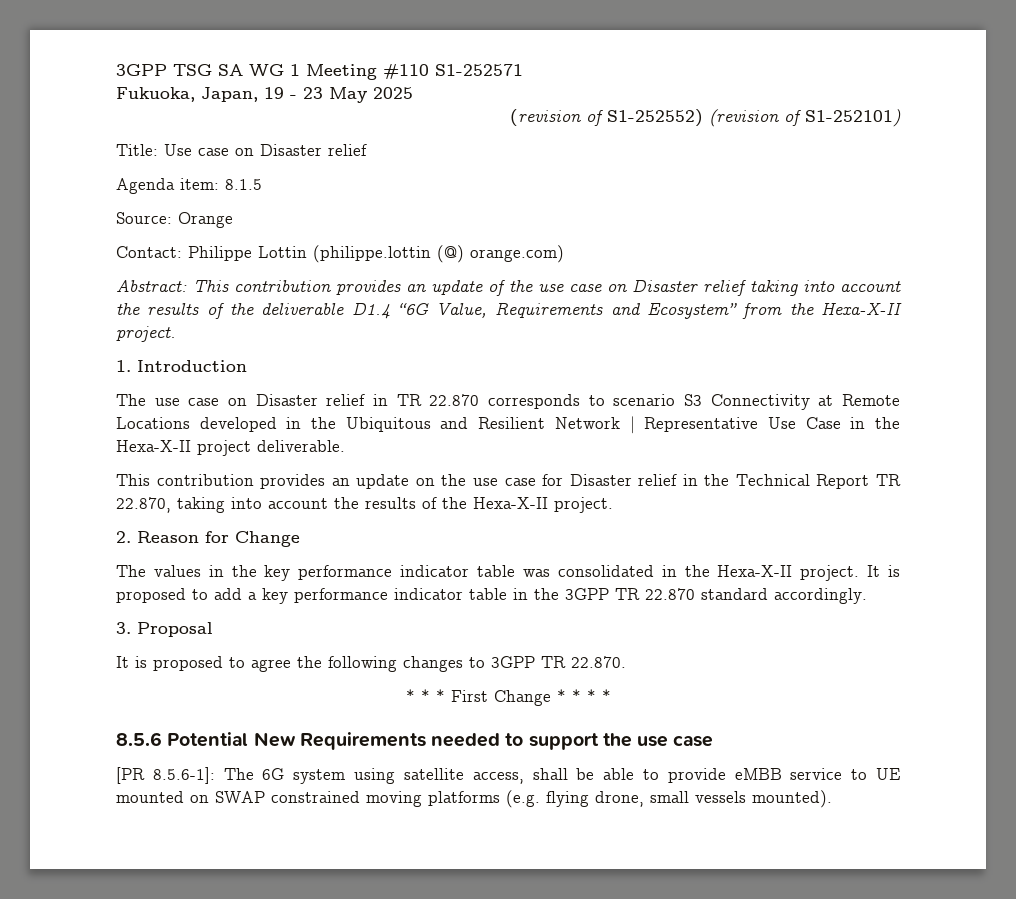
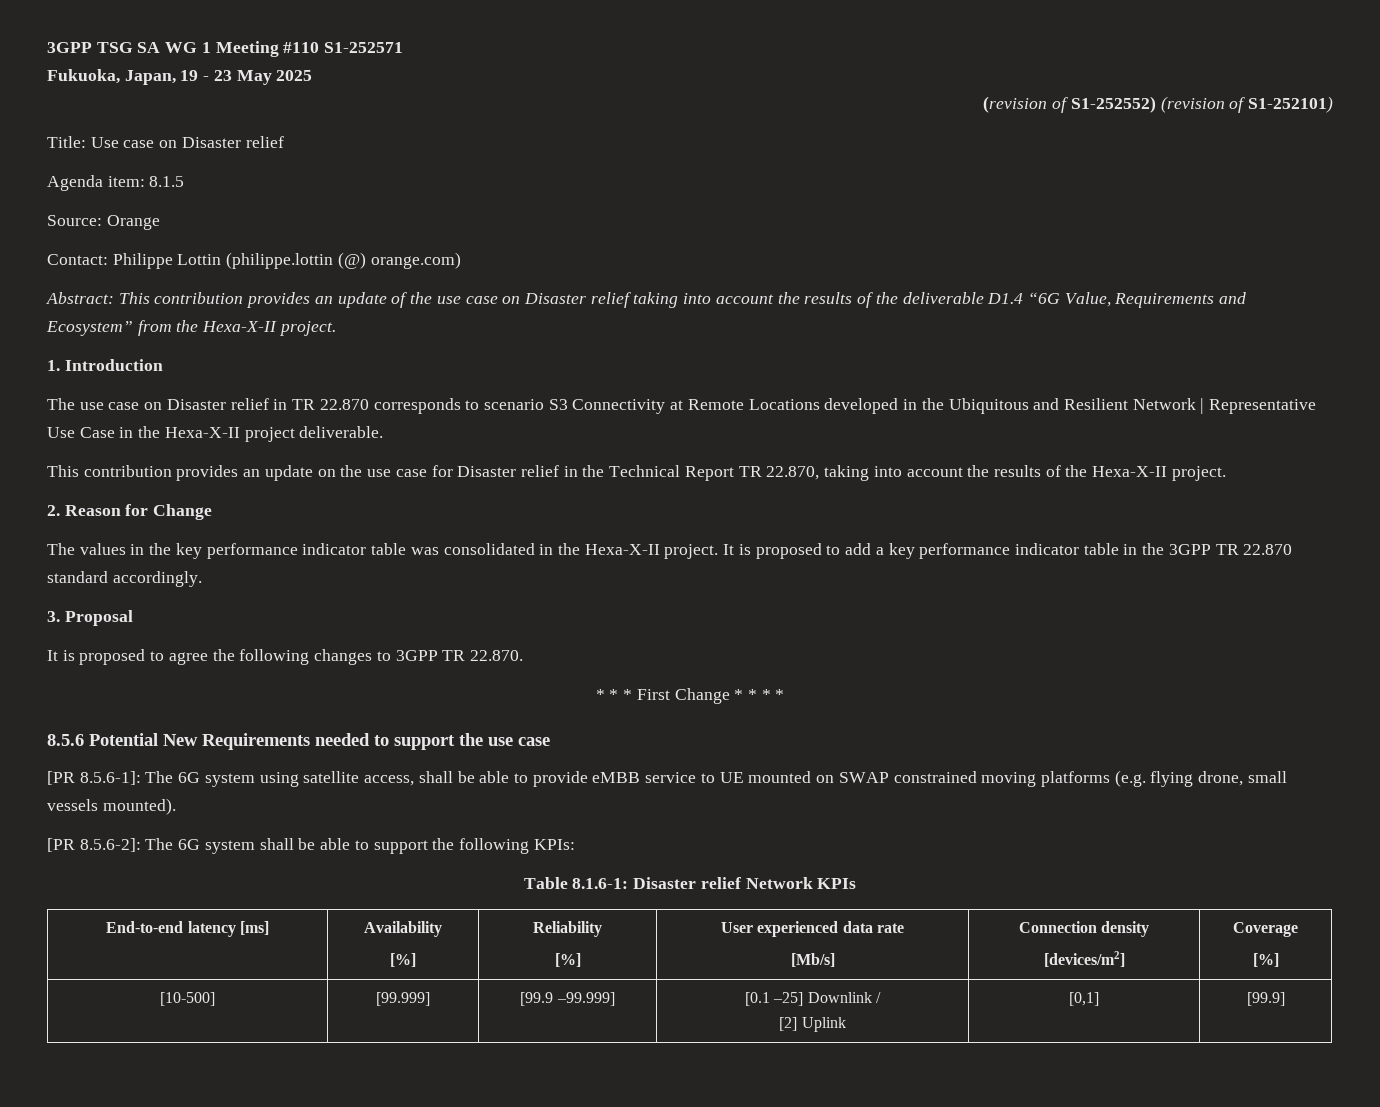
(832, 799) none -> [47,838,575,854] [523,877,857,889] [106,921,269,937] [364,921,442,937] [390,953,416,967] [533,921,602,937] [554,953,581,967] [721,921,904,937] [790,953,835,967] [1018,921,1150,937] [1043,951,1125,967] [1233,922,1298,937] [1252,953,1279,967] [160,992,215,1006] [376,992,430,1006] [520,992,615,1006] [745,992,881,1006] [779,1017,846,1032] [1069,992,1099,1006] [1246,992,1285,1006] // [PR 8.5.6-2]: The 6G system shall be able to support the following KPIs: // Table 8.1.6-1: Disaster relief Network KPIs // End-to-end latency [ms] | Availability // [%] | Reliability // [%] | User experienced data rate // [Mb/s] | Connection density // [devices/m2] | Coverage // [%] // [10-500] | [99.999] | [99.9 –99.999] | [0.1 –25] Downlink / // [2] Uplink | [0,1] | [99.9]

